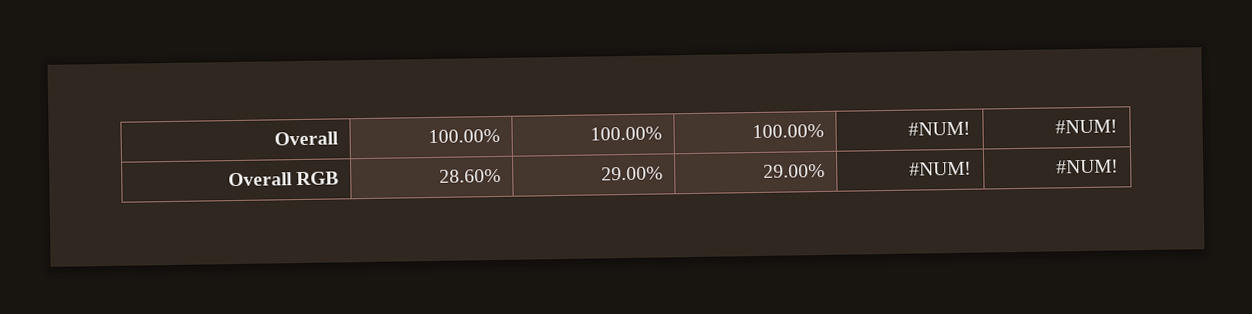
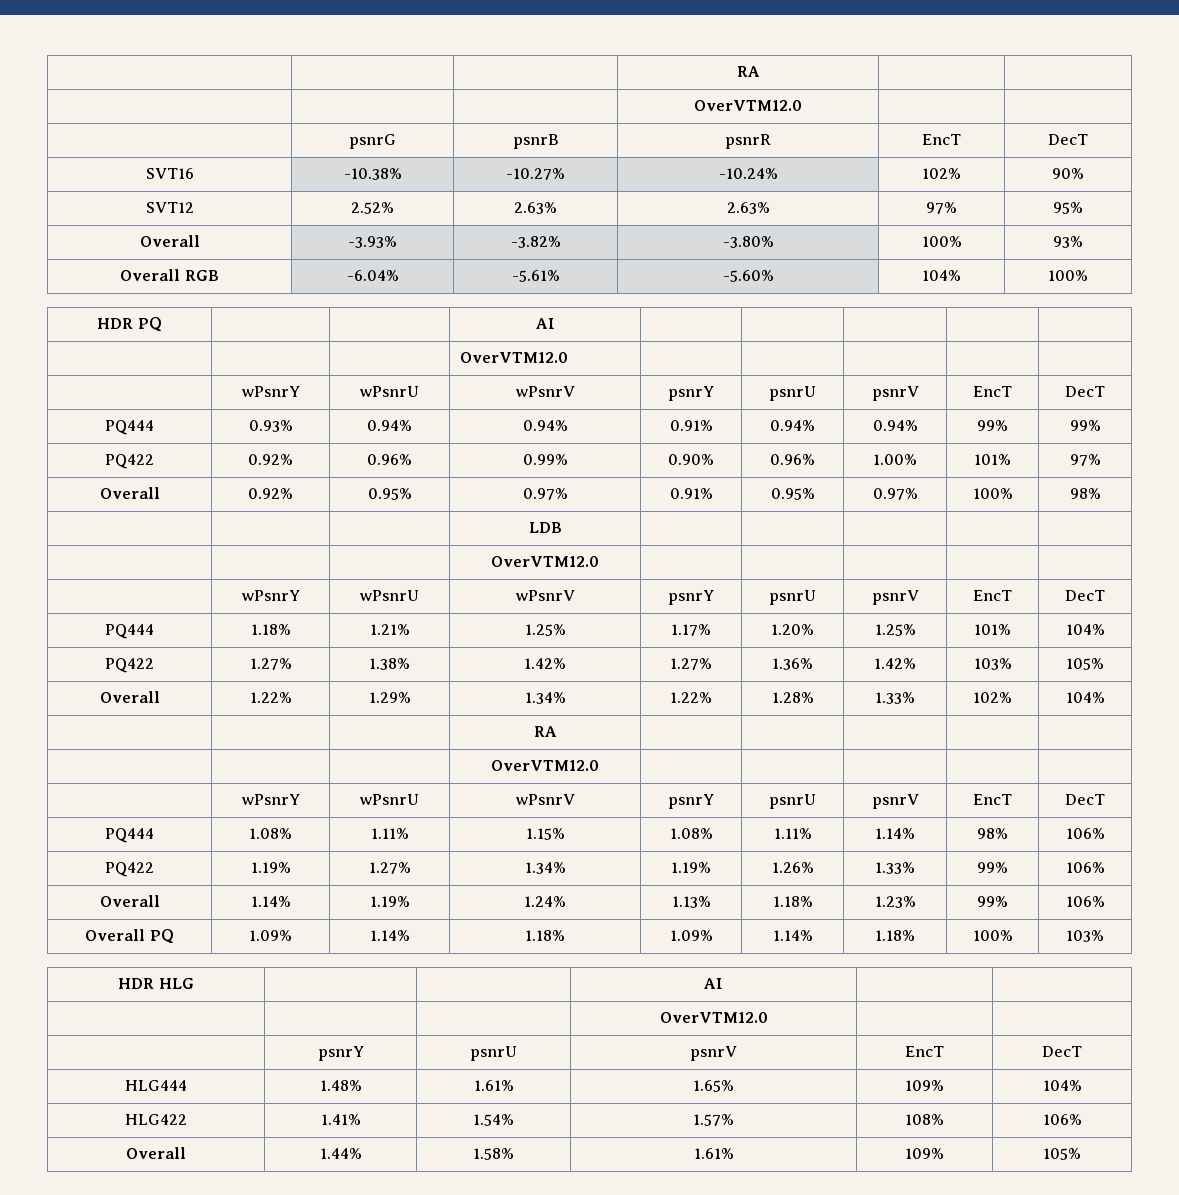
[274,131,340,146] [428,128,501,144] [590,126,663,141] [752,123,825,139] [908,121,972,136] [1055,119,1119,134] [227,171,340,187] [439,168,502,183] [601,166,664,181] [763,163,826,178] [909,161,973,176] [1056,159,1120,174] Overall | 100.00% | 100.00% | 100.00% | #NUM! | #NUM! // Overall RGB | 28.60% | 29.00% | 29.00% | #NUM! | #NUM! -> [736,66,760,77] [694,100,802,111] [348,134,396,149] [512,134,559,149] [725,134,771,149] [922,134,961,145] [1048,134,1088,145] [145,168,194,179] [343,168,402,180] [505,168,565,180] [718,168,778,179] [922,168,961,179] [1052,168,1084,179] [145,202,194,213] [350,202,394,214] [514,202,557,214] [726,202,770,214] [926,202,957,214] [1053,202,1083,214] [139,235,200,247] [347,236,397,248] [510,236,561,248] [722,236,774,248] [921,236,962,247] [1053,236,1083,248] [120,269,219,281] [346,270,399,281] [511,270,560,282] [722,270,774,282] [922,270,961,281] [1048,270,1088,281] [97,317,162,332] [535,318,555,329] [460,352,569,363] [241,386,300,397] [359,386,419,397] [515,386,575,397] [668,386,714,401] [769,386,816,401] [871,386,919,401] [973,386,1012,397] [1065,386,1105,397] [105,420,154,435] [248,420,293,432] [366,420,412,431] [522,420,568,431] [669,420,713,431] [770,420,815,431] [872,420,918,431] [977,420,1008,431] [1069,420,1101,431] [105,454,154,469] [248,454,293,465] [366,454,412,465] [522,454,568,465] [668,454,714,465] [770,454,815,465] [873,454,917,465] [974,454,1011,465] [1069,454,1101,466] [99,487,160,499] [248,488,293,499] [367,488,412,500] [522,488,568,500] [669,488,713,499] [770,488,815,500] [872,488,918,500] [972,488,1013,499] [1069,488,1101,499] [528,522,562,533] [490,556,599,567] [241,590,300,601] [359,590,419,601] [515,590,575,601] [668,590,714,605] [769,590,816,605] [871,590,919,605] [973,590,1012,601] [1065,590,1105,601] [105,624,154,639] [250,624,291,635] [369,624,410,635] [524,624,566,636] [671,624,711,636] [771,624,814,635] [874,624,916,636] [974,624,1011,635] [1065,624,1105,635] [105,658,154,673] [249,658,292,670] [368,658,410,670] [524,658,566,669] [670,658,712,670] [772,658,813,670] [874,658,916,669] [973,658,1012,670] [1066,658,1104,670] [99,691,160,703] [249,692,292,703] [368,692,411,703] [524,692,566,704] [670,692,712,703] [771,692,814,703] [875,692,915,704] [973,692,1012,703] [1065,692,1105,703] [533,726,557,737] [490,760,599,771] [241,794,300,805] [359,794,419,805] [515,794,575,805] [668,794,714,809] [769,794,816,809] [871,794,919,809] [973,794,1012,805] [1065,794,1105,805] [105,828,154,843] [249,828,292,839] [370,828,409,839] [525,828,565,840] [669,828,713,839] [773,828,812,839] [875,828,915,839] [977,828,1008,839] [1065,828,1105,839] [105,862,154,877] [250,862,291,873] [368,862,411,874] [524,862,566,874] [671,862,711,873] [771,862,814,873] [875,862,915,874] [977,862,1008,873] [1065,862,1105,873] [99,895,160,907] [250,896,291,907] [369,896,410,907] [524,896,566,907] [671,896,711,908] [772,896,813,907] [874,896,916,908] [977,896,1008,907] [1065,896,1105,907] [85,929,174,944] [249,930,292,941] [369,930,410,941] [525,930,565,941] [669,930,713,941] [772,930,813,941] [875,930,915,941] [972,930,1013,941] [1066,930,1104,942] [118,978,194,989] [704,978,723,989] [659,1012,768,1023] [317,1046,364,1061] [469,1046,517,1061] [690,1046,737,1061] [905,1046,944,1057] [1042,1046,1082,1057] [125,1080,187,1091] [319,1080,362,1091] [473,1080,514,1091] [693,1080,734,1092] [905,1080,944,1091] [1042,1080,1082,1091] [125,1114,187,1125] [320,1114,361,1125] [472,1114,514,1126] [693,1114,734,1126] [905,1114,944,1125] [1042,1114,1082,1125] [126,1147,186,1159] [319,1148,362,1159] [472,1148,514,1160] [693,1148,734,1159] [905,1148,944,1159] [1043,1148,1081,1160] | | | RA | | // | | | OverVTM12.0 | | // | psnrG | psnrB | psnrR | EncT | DecT // SVT16 | -10.38% | -10.27% | -10.24% | 102% | 90% // SVT12 | 2.52% | 2.63% | 2.63% | 97% | 95% // Overall | -3.93% | -3.82% | -3.80% | 100% | 93% // Overall RGB | -6.04% | -5.61% | -5.60% | 104% | 100% // HDR PQ | | | AI | | | | | // | | | OverVTM12.0 | | | | | // | wPsnrY | wPsnrU | wPsnrV | psnrY | psnrU | psnrV | EncT | DecT // PQ444 | 0.93% | 0.94% | 0.94% | 0.91% | 0.94% | 0.94% | 99% | 99% // PQ422 | 0.92% | 0.96% | 0.99% | 0.90% | 0.96% | 1.00% | 101% | 97% // Overall | 0.92% | 0.95% | 0.97% | 0.91% | 0.95% | 0.97% | 100% | 98% // | | | LDB | | | | | // | | | OverVTM12.0 | | | | | // | wPsnrY | wPsnrU | wPsnrV | psnrY | psnrU | psnrV | EncT | DecT // PQ444 | 1.18% | 1.21% | 1.25% | 1.17% | 1.20% | 1.25% | 101% | 104% // PQ422 | 1.27% | 1.38% | 1.42% | 1.27% | 1.36% | 1.42% | 103% | 105% // Overall | 1.22% | 1.29% | 1.34% | 1.22% | 1.28% | 1.33% | 102% | 104% // | | | RA | | | | | // | | | OverVTM12.0 | | | | | // | wPsnrY | wPsnrU | wPsnrV | psnrY | psnrU | psnrV | EncT | DecT // PQ444 | 1.08% | 1.11% | 1.15% | 1.08% | 1.11% | 1.14% | 98% | 106% // PQ422 | 1.19% | 1.27% | 1.34% | 1.19% | 1.26% | 1.33% | 99% | 106% // Overall | 1.14% | 1.19% | 1.24% | 1.13% | 1.18% | 1.23% | 99% | 106% // Overall PQ | 1.09% | 1.14% | 1.18% | 1.09% | 1.14% | 1.18% | 100% | 103% // HDR HLG | | | AI | | // | | | OverVTM12.0 | | // | psnrY | psnrU | psnrV | EncT | DecT // HLG444 | 1.48% | 1.61% | 1.65% | 109% | 104% // HLG422 | 1.41% | 1.54% | 1.57% | 108% | 106% // Overall | 1.44% | 1.58% | 1.61% | 109% | 105%

